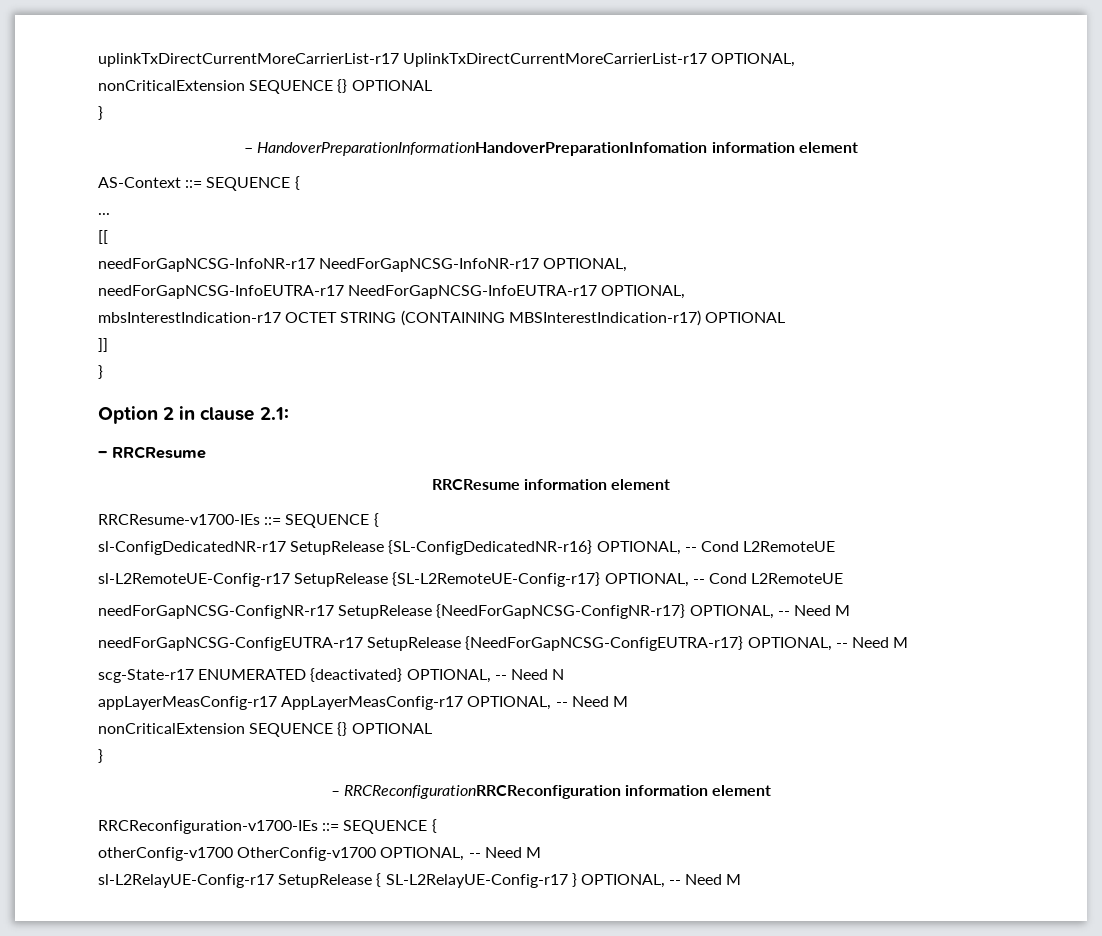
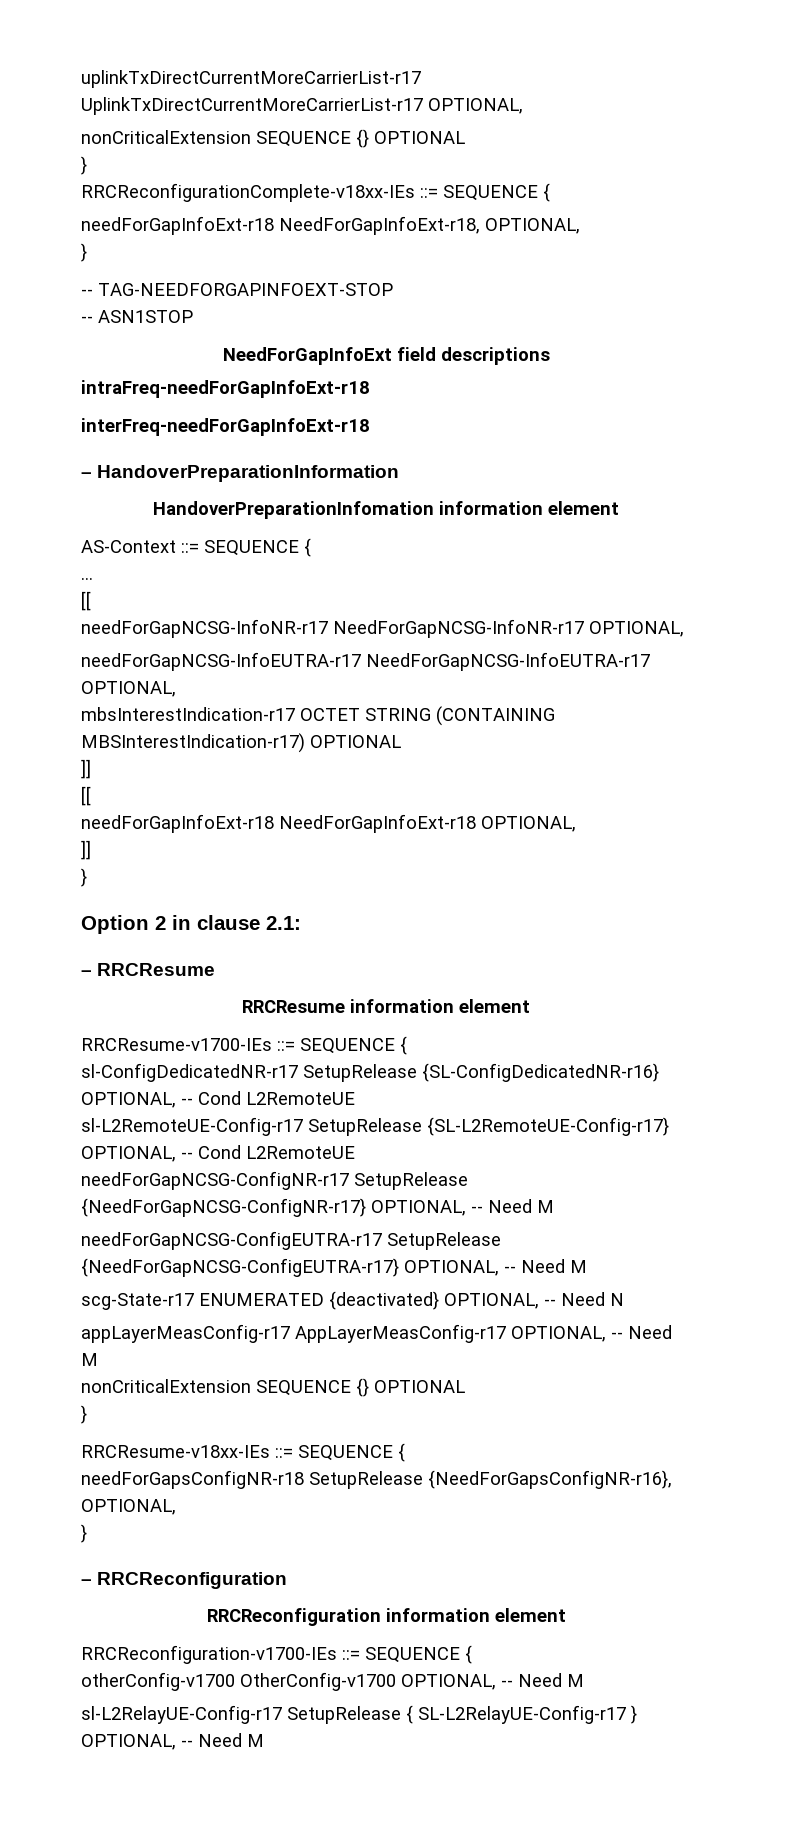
[244,142,708,156] // – HandoverPreparationInformationHandoverPreparationInfomation -> [81,183,550,202] [81,216,580,235] [81,243,87,262] [81,283,393,296] [81,310,193,323] [222,347,550,365] [81,380,370,398] [81,418,370,436] [81,465,400,482] [153,501,434,519] // RRCReconfigurationComplete-v18xx-IEs ::= SEQUENCE { // needForGapInfoExt-r18 NeedForGapInfoExt-r18, OPTIONAL, // } // -- TAG-NEEDFORGAPINFOEXT-STOP // -- ASN1STOP // NeedForGapInfoExt field descriptions // intraFreq-needForGapInfoExt-r18 // interFreq-needForGapInfoExt-r18 // – HandoverPreparationInformation // HandoverPreparationInfomation
(108, 345) none -> [81,786,91,806] [81,814,576,833] [81,840,91,860] // [[ // needForGapInfoExt-r18 NeedForGapInfoExt-r18 OPTIONAL, // ]]
[330,785,621,799] // – RRCReconfigurationRRCReconfiguration -> [81,1443,405,1462] [81,1470,672,1489] [81,1499,176,1515] [81,1524,87,1543] [81,1572,288,1589] [206,1608,381,1626] // RRCResume-v18xx-IEs ::= SEQUENCE { // needForGapsConfigNR-r18 SetupRelease {NeedForGapsConfigNR-r16}, OPTIONAL, // } // – RRCReconfiguration // RRCReconfiguration

